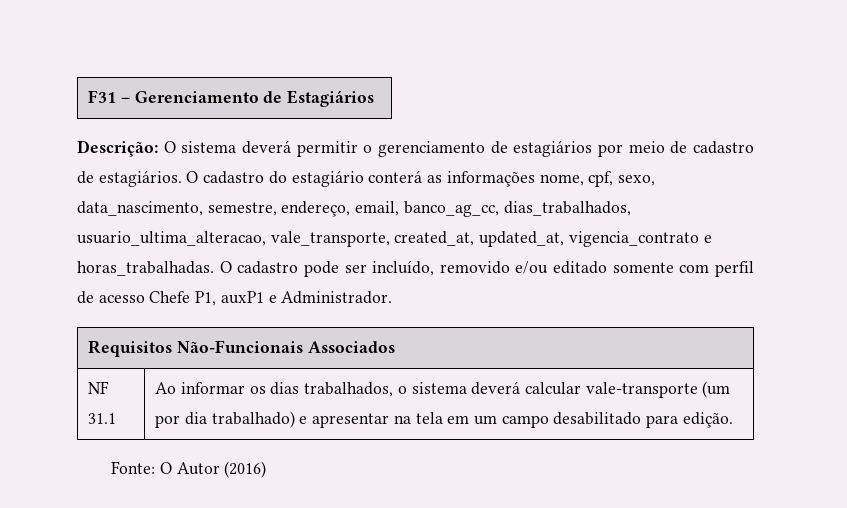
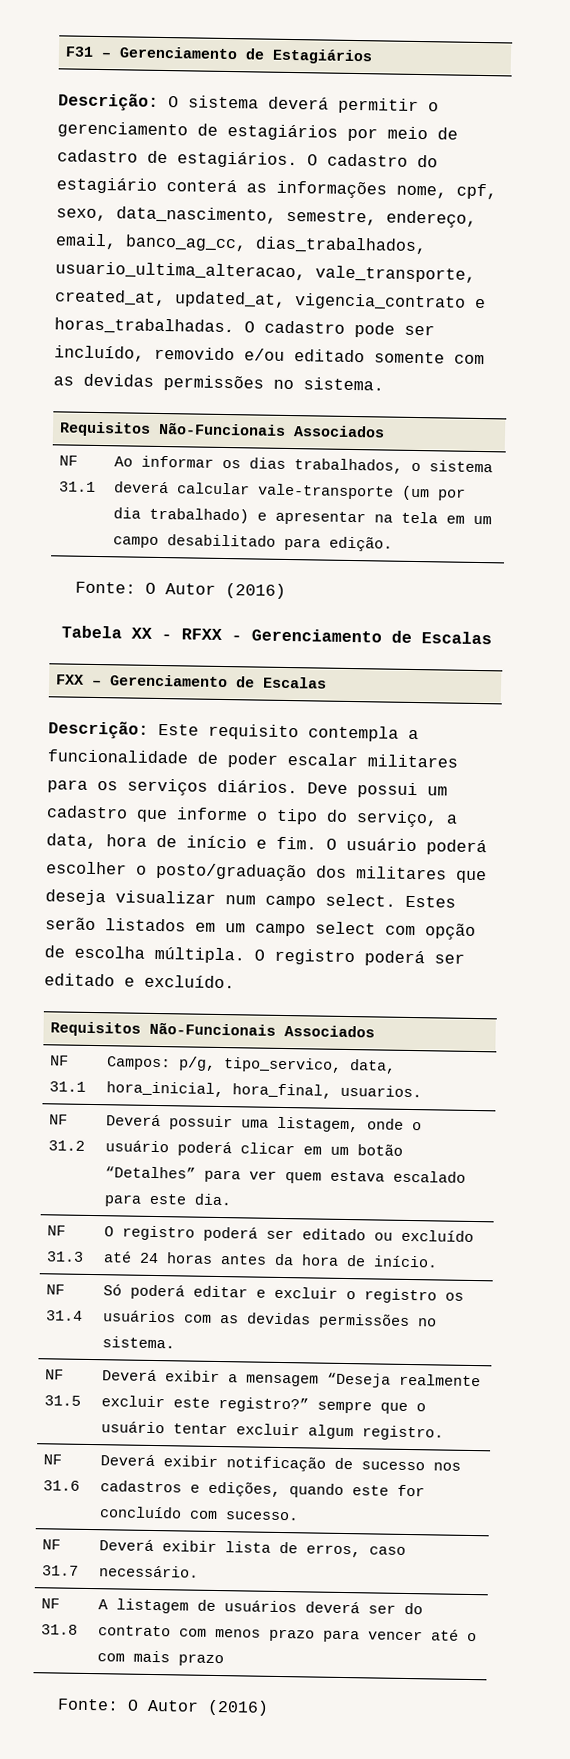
[714,261,754,277] [77,291,393,306] perfil de acesso Chefe P1, auxP1 e Administrador. -> [53,373,384,392] as devidas permissões no sistema.
(267, 469) none -> [60,625,492,645] [56,674,328,689] [48,720,419,742] [47,749,458,768] [47,778,448,799] [46,805,458,828] [46,833,487,856] [46,861,487,884] [45,889,456,909] [45,917,476,940] [44,945,465,967] [44,973,235,989] [50,1021,376,1038] [50,1055,70,1066] [49,1081,87,1092] [106,1056,397,1074] [106,1081,423,1099] [49,1114,69,1125] [48,1140,86,1151] [106,1114,423,1133] [105,1140,404,1157] [105,1166,467,1184] [104,1193,233,1207] [47,1225,67,1236] [46,1251,85,1262] [104,1225,475,1243] [103,1251,439,1268] [46,1284,66,1295] [46,1310,84,1321] [103,1284,465,1304] [103,1310,438,1330] [102,1336,176,1349] [45,1369,65,1380] [44,1395,82,1406] [102,1369,482,1388] [101,1395,427,1415] [101,1421,445,1441] [43,1454,63,1465] [43,1480,81,1491] [100,1454,462,1472] [100,1480,426,1499] [99,1506,300,1521] [42,1539,62,1550] [42,1565,80,1576] [99,1539,407,1558] [99,1565,200,1578] [41,1598,61,1609] [41,1624,79,1635] [98,1598,424,1615] [98,1625,478,1643] [97,1650,225,1667] [56,1698,269,1716] // Tabela XX - RFXX - Gerenciamento de Escalas // FXX – Gerenciamento de Escalas // Descrição: Este requisito contempla a funcionalidade de poder escalar militares para os serviços diários. Deve possui um cadastro que informe o tipo do serviço, a data, hora de início e fim. O usuário poderá escolher o posto/graduação dos militares que deseja visualizar num campo select. Estes serão listados em um campo select com opção de escolha múltipla. O registro poderá ser editado e excluído. // Requisitos Não-Funcionais Associados // NF 31.1 | Campos: p/g, tipo_servico, data, hora_inicial, hora_final, usuarios. // NF 31.2 | Deverá possuir uma listagem, onde o usuário poderá clicar em um botão “Detalhes” para ver quem estava escalado para este dia. // NF 31.3 | O registro poderá ser editado ou excluído até 24 horas antes da hora de início. // NF 31.4 | Só poderá editar e excluir o registro os usuários com as devidas permissões no sistema. // NF 31.5 | Deverá exibir a mensagem “Deseja realmente excluir este registro?” sempre que o usuário tentar excluir algum registro. // NF 31.6 | Deverá exibir notificação de sucesso nos cadastros e edições, quando este for concluído com sucesso. // NF 31.7 | Deverá exibir lista de erros, caso necessário. // NF 31.8 | A listagem de usuários deverá ser do contrato com menos prazo para vencer até o com mais prazo // Fonte: O Autor (2016)

